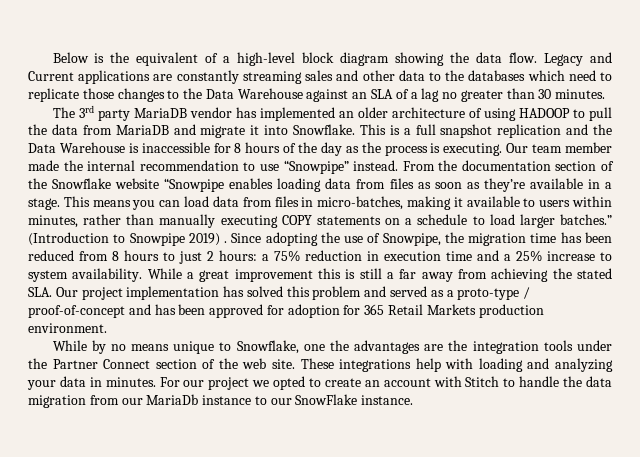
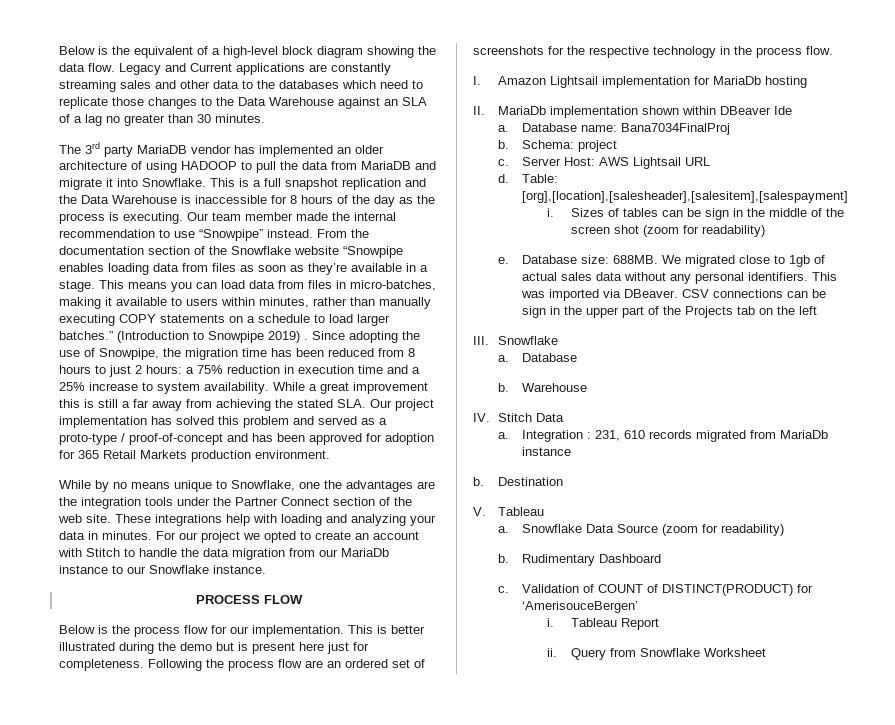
[295,394,358,405] SnowFlake -> [149,565,209,574] Snowflake
(414, 400) none -> [195,595,303,604] [59,625,425,637] [59,642,369,654] [59,659,425,671] [473,46,833,58] [473,76,807,88] [473,106,792,118] [497,123,731,135] [497,140,618,152] [497,157,711,169] [497,174,559,183] [522,191,849,203] [546,208,845,220] [571,225,766,237] [497,255,826,267] [522,272,838,284] [521,289,827,301] [522,306,818,318] [473,336,558,345] [497,353,578,362] [497,383,588,392] [473,413,564,422] [497,430,829,442] [522,447,572,456] [473,477,563,486] [473,507,544,516] [497,524,785,536] [497,554,662,566] [497,584,814,596] [522,601,639,613] [546,618,660,630] [546,648,767,660] // PROCESS FLOW // Below is the process flow for our implementation. This is better illustrated during the demo but is present here just for completeness. Following the process flow are an ordered set of screenshots for the respective technology in the process flow. // I. Amazon Lightsail implementation for MariaDb hosting // II. MariaDb implementation shown within DBeaver Ide // a. Database name: Bana7034FinalProj // b. Schema: project // c. Server Host: AWS Lightsail URL // d. Table: [org],[location],[salesheader],[salesitem],[salespayment] // i. Sizes of tables can be sign in the middle of the screen shot (zoom for readability) // e. Database size: 688MB. We migrated close to 1gb of actual sales data without any personal identifiers. This was imported via DBeaver. CSV connections can be sign in the upper part of the Projects tab on the left // III. Snowflake // a. Database // b. Warehouse // IV. Stitch Data // a. Integration : 231, 610 records migrated from MariaDb instance // b. Destination // V. Tableau // a. Snowflake Data Source (zoom for readability) // b. Rudimentary Dashboard // c. Validation of COUNT of DISTINCT(PRODUCT) for ‘AmerisouceBergen’ // i. Tableau Report // ii. Query from Snowflake Worksheet

